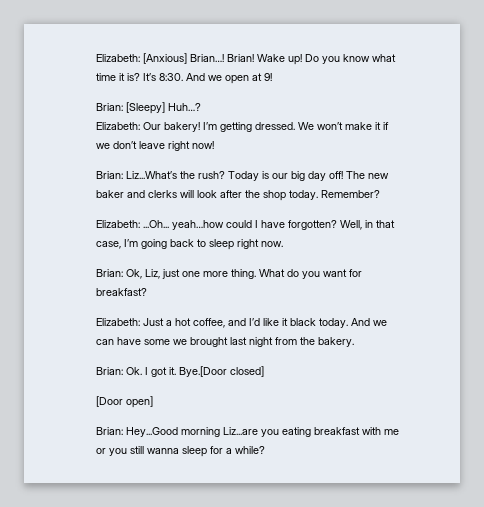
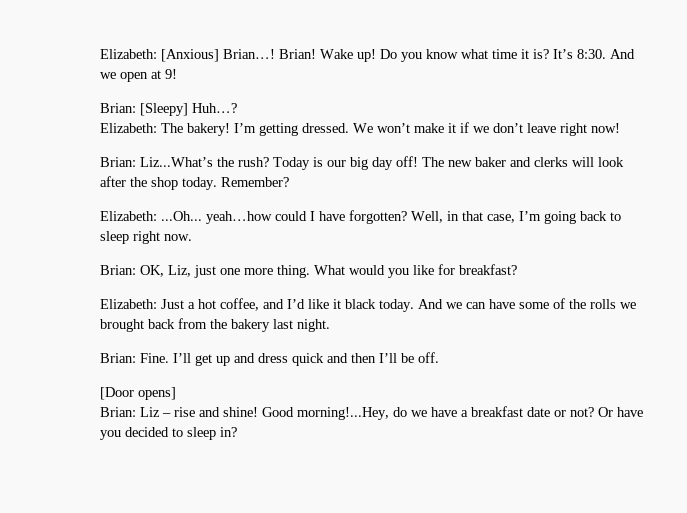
[143,122,162,130] Our -> [160,123,183,133] The
[126,269,143,279] Ok, -> [139,265,164,277] OK,
[287,269,348,279] do you want -> [348,265,434,278] would you like
[173,337,355,347] [96,366,265,377] we brought last night from the bakery. // Brian: Ok. I got it. Bye.[Door closed] -> [552,298,636,309] [99,318,330,332] [99,352,439,366] of the rolls we brought back from the bakery last night. // Brian: Fine. I’ll get up and dress quick and then I’ll be off.
[126,396,154,408] [96,427,400,437] [96,446,266,457] open] // Brian: Hey...Good morning Liz...are you eating breakfast with me or you still wanna sleep for a while? -> [137,387,176,400] [99,406,643,420] [99,427,237,440] opens] // Brian: Liz – rise and shine! Good morning!...Hey, do we have a breakfast date or not? Or have you decided to sleep in?

